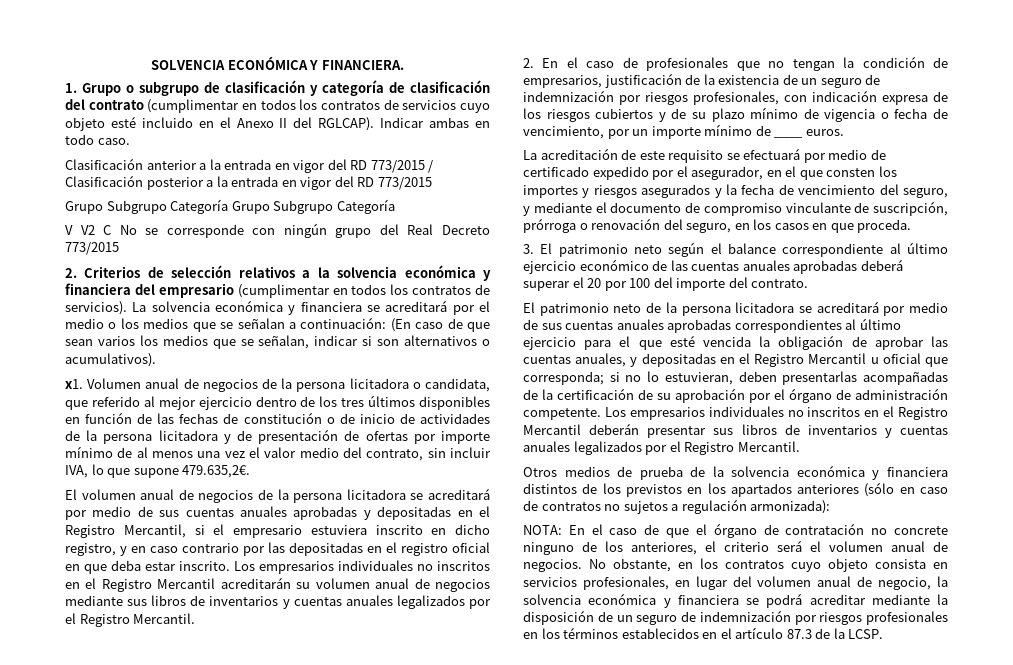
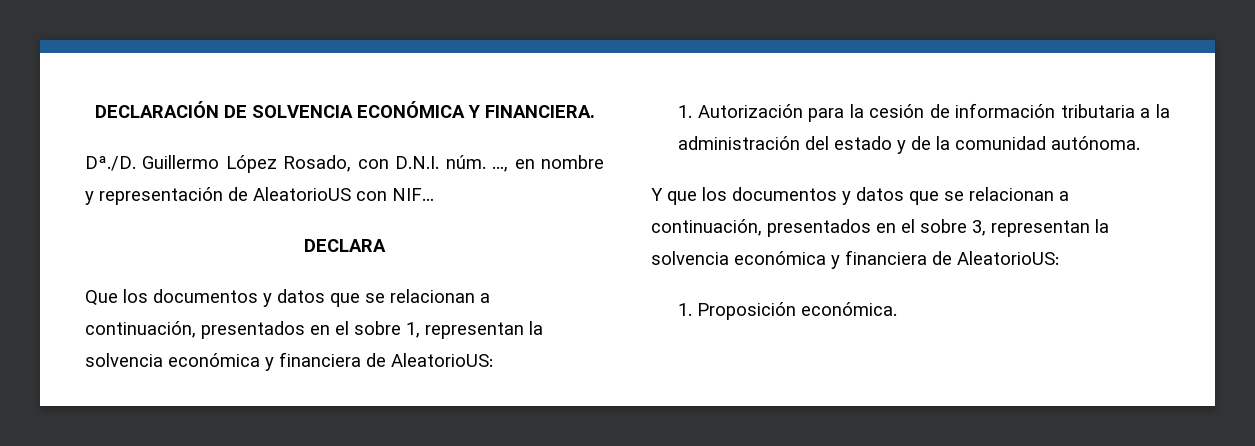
(151, 65) none -> [94,101,247,118] DECLARACIÓN DE
[65,80,490,96] [65,99,491,113] [65,116,491,131] [65,134,130,145] [65,158,434,173] [65,175,432,190] [65,199,395,214] [65,223,491,238] [65,242,119,255] [65,265,492,281] [65,283,490,298] [65,300,490,315] [65,317,491,332] [65,335,491,349] [65,353,156,367] [65,378,490,392] [65,395,490,410] [65,412,490,424] [65,429,490,444] [65,446,491,461] [65,464,251,478] [65,488,490,503] [65,506,490,520] [65,524,490,538] [65,542,490,556] [65,560,490,574] [65,577,491,592] [65,595,491,609] [65,613,196,627] [523,56,948,71] [523,73,881,88] [523,90,948,105] [523,107,948,122] [523,124,771,139] [774,136,804,138] [805,129,844,136] [523,148,886,163] [523,166,897,180] [523,184,948,198] [523,201,948,216] [523,218,912,233] [523,242,948,257] [523,259,903,274] [523,277,809,291] [523,301,948,316] [523,318,901,333] [523,335,948,350] [523,353,948,367] [523,371,948,385] [523,388,948,403] [523,406,948,420] [523,423,948,438] [523,441,800,455] [523,465,948,480] [523,482,948,497] [523,499,831,514] [523,523,948,538] [523,540,948,555] [523,558,948,572] [523,576,949,590] [523,593,948,608] [523,610,948,625] [523,627,884,639] 1. Grupo o subgrupo de clasificación y categoría de clasificación del contrato (cumplimentar en todos los contratos de servicios cuyo objeto esté incluido en el Anexo II del RGLCAP). Indicar ambas en todo caso. // Clasificación anterior a la entrada en vigor del RD 773/2015 / Clasificación posterior a la entrada en vigor del RD 773/2015 // Grupo Subgrupo Categoría Grupo Subgrupo Categoría // V V2 C No se corresponde con ningún grupo del Real Decreto 773/2015 // 2. Criterios de selección relativos a la solvencia económica y financiera del empresario (cumplimentar en todos los contratos de servicios). La solvencia económica y financiera se acreditará por el medio o los medios que se señalan a continuación: (En caso de que sean varios los medios que se señalan, indicar si son alternativos o acumulativos). // x1. Volumen anual de negocios de la persona licitadora o candidata, que referido al mejor ejercicio dentro de los tres últimos disponibles en función de las fechas de constitución o de inicio de actividades de la persona licitadora y de presentación de ofertas por importe mínimo de al menos una vez el valor medio del contrato, sin incluir IVA, lo que supone 479.635,2€. // El volumen anual de negocios de la persona licitadora se acreditará por medio de sus cuentas anuales aprobadas y depositadas en el Registro Mercantil, si el empresario estuviera inscrito en dicho registro, y en caso contrario por las depositadas en el registro oficial en que deba estar inscrito. Los empresarios individuales no inscritos en el Registro Mercantil acreditarán su volumen anual de negocios mediante sus libros de inventarios y cuentas anuales legalizados por el Registro Mercantil. // 2. En el caso de profesionales que no tengan la condición de empresarios, justificación de la existencia de un seguro de indemnización por riesgos profesionales, con indicación expresa de los riesgos cubiertos y de su plazo mínimo de vigencia o fecha de vencimiento, por un importe mínimo de ____ euros. // La acreditación de este requisito se efectuará por medio de certificado expedido por el asegurador, en el que consten los importes y riesgos asegurados y la fecha de vencimiento del seguro, y mediante el documento de compromiso vinculante de suscripción, prórroga o renovación del seguro, en los casos en que proceda. // 3. El patrimonio neto según el balance correspondiente al último ejercicio económico de las cuentas anuales aprobadas deberá superar el 20 por 100 del importe del contrato. // El patrimonio neto de la persona licitadora se acreditará por medio de sus cuentas anuales aprobadas correspondientes al último ejercicio para el que esté vencida la obligación de aprobar las cuentas anuales, y depositadas en el Registro Mercantil u oficial que corresponda; si no lo estuvieran, deben presentarlas acompañadas de la certificación de su aprobación por el órgano de administración competente. Los empresarios individuales no inscritos en el Registro Mercantil deberán presentar sus libros de inventarios y cuentas anuales legalizados por el Registro Mercantil. // Otros medios de prueba de la solvencia económica y financiera distintos de los previstos en los apartados anteriores (sólo en caso de contratos no sujetos a regulación armonizada): // NOTA: En el caso de que el órgano de contratación no concrete ninguno de los anteriores, el criterio será el volumen anual de negocios. No obstante, en los contratos cuyo objeto consista en servicios profesionales, en lugar del volumen anual de negocio, la solvencia económica y financiera se podrá acreditar mediante la disposición de un seguro de indemnización por riesgos profesionales en los términos establecidos en el artículo 87.3 de la LCSP. -> [85,155,605,173] [85,187,434,205] [304,239,386,252] [85,289,490,307] [85,321,543,339] [85,352,493,371] [677,103,1170,122] [677,136,1140,154] [651,187,1069,205] [651,219,1109,237] [651,250,1059,269] [677,302,897,320] Dª./D. Guillermo López Rosado, con D.N.I. núm. …, en nombre y representación de AleatorioUS con NIF… // DECLARA // Que los documentos y datos que se relacionan a continuación, presentados en el sobre 1, representan la solvencia económica y financiera de AleatorioUS: // 1. Autorización para la cesión de información tributaria a la administración del estado y de la comunidad autónoma. // Y que los documentos y datos que se relacionan a continuación, presentados en el sobre 3, representan la solvencia económica y financiera de AleatorioUS: // 1. Proposición económica.

